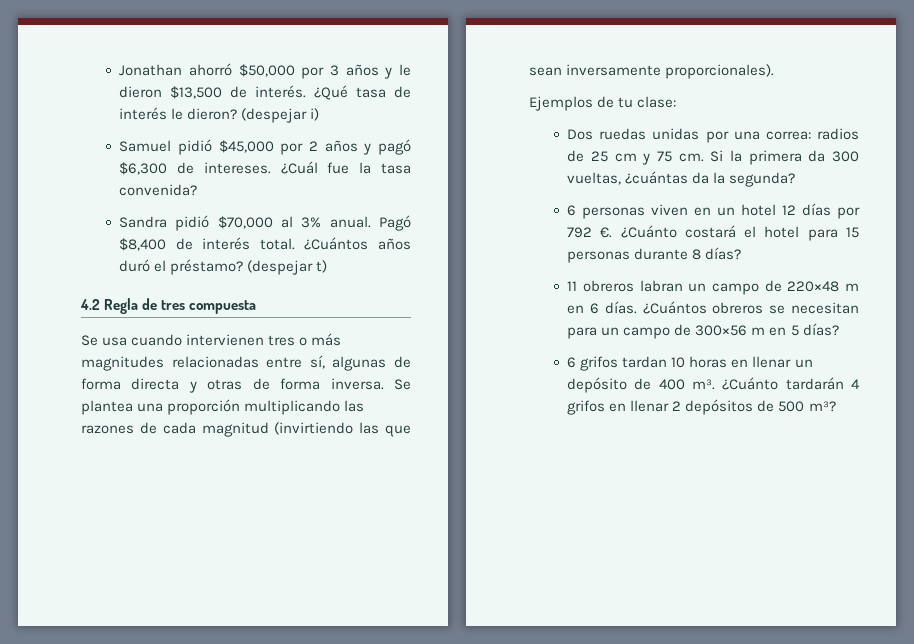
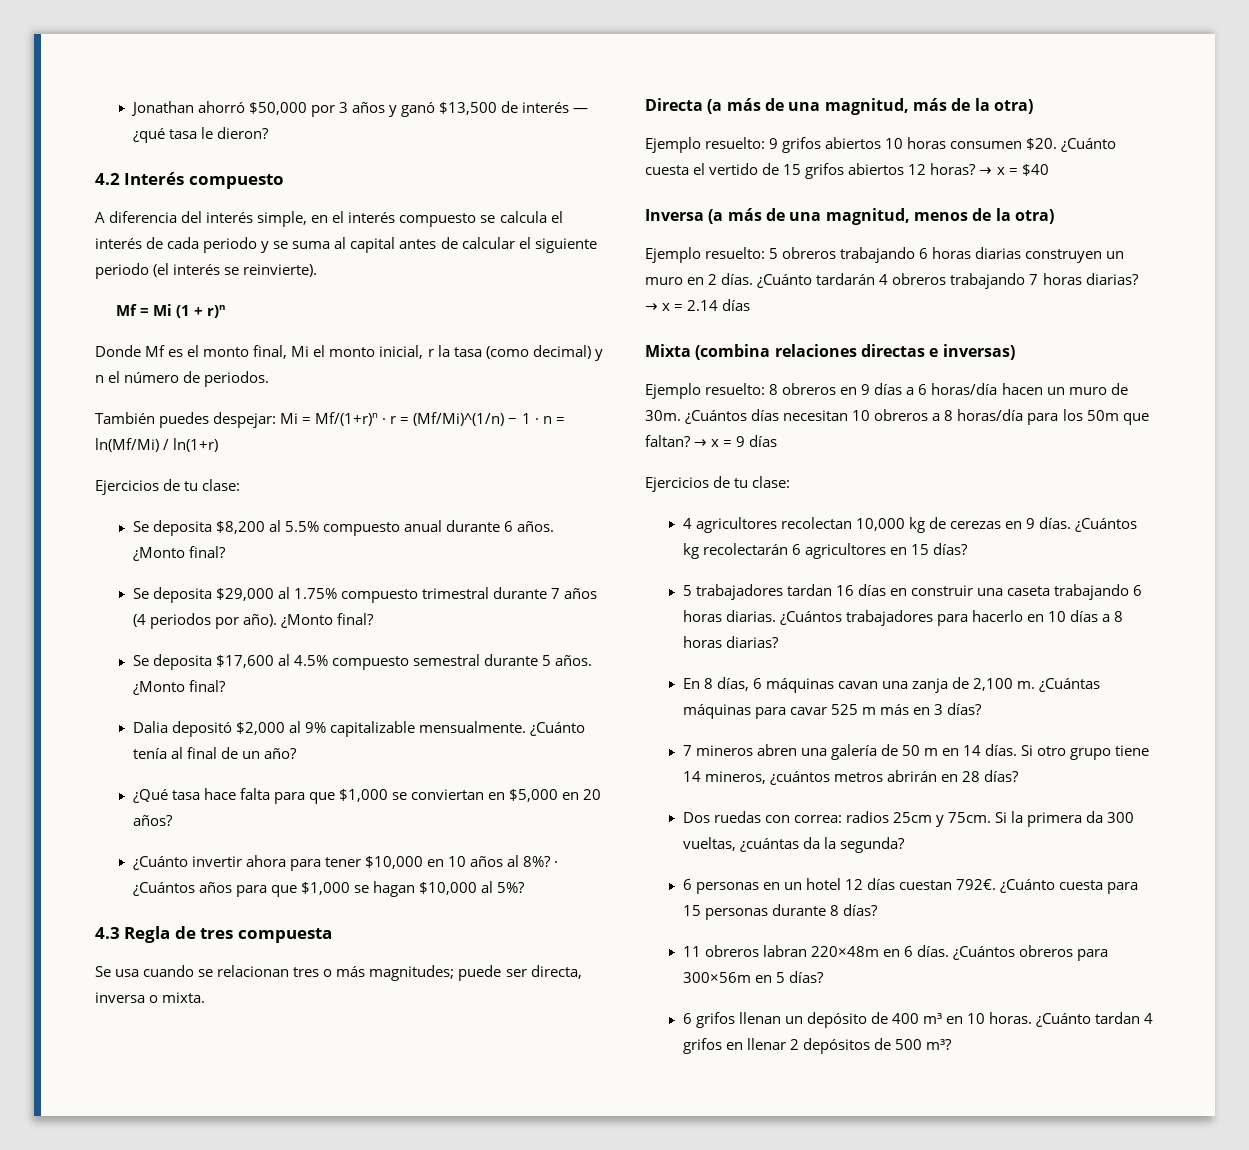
[399,64,411,76] [119,85,411,100] [119,107,320,123] [119,139,412,155] [119,161,411,175] [119,184,198,196] [119,215,412,231] [119,237,411,251] [119,259,328,275] [80,299,100,310] le dieron $13,500 de interés. ¿Qué tasa de interés le dieron? (despejar i) // Samuel pidió $45,000 por 2 años y pagó $6,300 de intereses. ¿Cuál fue la tasa convenida? // Sandra pidió $70,000 al 3% anual. Pagó $8,400 de interés total. ¿Cuántos años duró el préstamo? (despejar t) // 4.2 -> [401,101,589,117] [132,127,269,143] [95,172,284,189] [95,211,563,227] [95,237,597,253] [95,263,318,279] [116,304,226,318] [95,345,603,361] [95,371,270,387] [95,412,565,428] [95,438,219,452] [95,479,241,495] [132,520,555,536] [132,546,226,561] [132,587,598,603] [132,613,374,629] [132,654,593,670] [132,680,226,695] [132,721,586,737] [132,747,297,759] [132,788,602,804] [132,815,173,826] [132,855,559,871] [132,881,526,897] [95,927,120,939] ganó $13,500 de interés — ¿qué tasa le dieron? // 4.2 Interés compuesto // A diferencia del interés simple, en el interés compuesto se calcula el interés de cada periodo y se suma al capital antes de calcular el siguiente periodo (el interés se reinvierte). // Mf = Mi (1 + r)ⁿ // Donde Mf es el monto final, Mi el monto inicial, r la tasa (como decimal) y n el número de periodos. // También puedes despejar: Mi = Mf/(1+r)ⁿ · r = (Mf/Mi)^(1/n) − 1 · n = ln(Mf/Mi) / ln(1+r) // Ejercicios de tu clase: // Se deposita $8,200 al 5.5% compuesto anual durante 6 años. ¿Monto final? // Se deposita $29,000 al 1.75% compuesto trimestral durante 7 años (4 periodos por año). ¿Monto final? // Se deposita $17,600 al 4.5% compuesto semestral durante 5 años. ¿Monto final? // Dalia depositó $2,000 al 9% capitalizable mensualmente. ¿Cuánto tenía al final de un año? // ¿Qué tasa hace falta para que $1,000 se conviertan en $5,000 en 20 años? // ¿Cuánto invertir ahora para tener $10,000 en 10 años al 8%? · ¿Cuántos años para que $1,000 se hagan $10,000 al 5%? // 4.3
[186,334,265,346] intervienen -> [198,965,290,977] se relacionan
[81,355,411,371] [81,378,412,393] [81,399,365,415] [81,422,411,437] [529,64,775,79] [529,96,677,111] [567,128,859,143] [567,150,704,165] magnitudes relacionadas entre sí, algunas de forma directa y otras de forma inversa. Se plantea una proporción multiplicando las razones de cada magnitud (invirtiendo las que sean inversamente proporcionales). // Ejemplos de tu clase: // Dos ruedas unidas por una correa: radios de 25 cm y 75 cm. -> [369,965,582,981] [95,992,206,1003] [645,98,1033,115] [645,137,1117,153] [645,163,1049,179] [645,208,1054,225] [645,247,1125,263] [645,273,1139,289] [645,299,751,311] [645,344,1015,360] [645,383,1128,399] [645,409,1149,425] [645,435,778,447] [645,476,791,492] [682,517,1138,533] [682,543,969,559] [682,584,1143,600] [682,610,1124,626] [682,636,779,648] [682,677,1101,693] [682,703,983,719] [682,744,1150,760] [682,770,1020,785] [682,811,992,827] magnitudes; puede ser directa, inversa o mixta. // Directa (a más de una magnitud, más de la otra) // Ejemplo resuelto: 9 grifos abiertos 10 horas consumen $20. ¿Cuánto cuesta el vertido de 15 grifos abiertos 12 horas? → x = $40 // Inversa (a más de una magnitud, menos de la otra) // Ejemplo resuelto: 5 obreros trabajando 6 horas diarias construyen un muro en 2 días. ¿Cuánto tardarán 4 obreros trabajando 7 horas diarias? → x = 2.14 días // Mixta (combina relaciones directas e inversas) // Ejemplo resuelto: 8 obreros en 9 días a 6 horas/día hacen un muro de 30m. ¿Cuántos días necesitan 10 obreros a 8 horas/día para los 50m que faltan? → x = 9 días // Ejercicios de tu clase: // 4 agricultores recolectan 10,000 kg de cerezas en 9 días. ¿Cuántos kg recolectarán 6 agricultores en 15 días? // 5 trabajadores tardan 16 días en construir una caseta trabajando 6 horas diarias. ¿Cuántos trabajadores para hacerlo en 10 días a 8 horas diarias? // En 8 días, 6 máquinas cavan una zanja de 2,100 m. ¿Cuántas máquinas para cavar 525 m más en 3 días? // 7 mineros abren una galería de 50 m en 14 días. Si otro grupo tiene 14 mineros, ¿cuántos metros abrirán en 28 días? // Dos ruedas con correa: radios 25cm y 75cm.
[651,204,689,216] viven -> (759, 888) none
[837,207,860,219] [567,225,800,238] por 792 €. ¿Cuánto costará el hotel -> [899,879,1104,893] cuestan 792€. ¿Cuánto cuesta
[688,280,860,295] un campo de 220×48 m -> [810,946,879,957] 220×48m
[769,302,859,314] [567,324,766,339] se necesitan para un campo de 300×56 m -> [1077,949,1109,961] [682,972,751,983] para 300×56m
[622,356,813,368] [567,377,844,393] tardan 10 horas en llenar un depósito de 400 m³. ¿Cuánto tardarán -> [738,1012,1141,1028] llenan un depósito de 400 m³ en 10 horas. ¿Cuánto tardan

